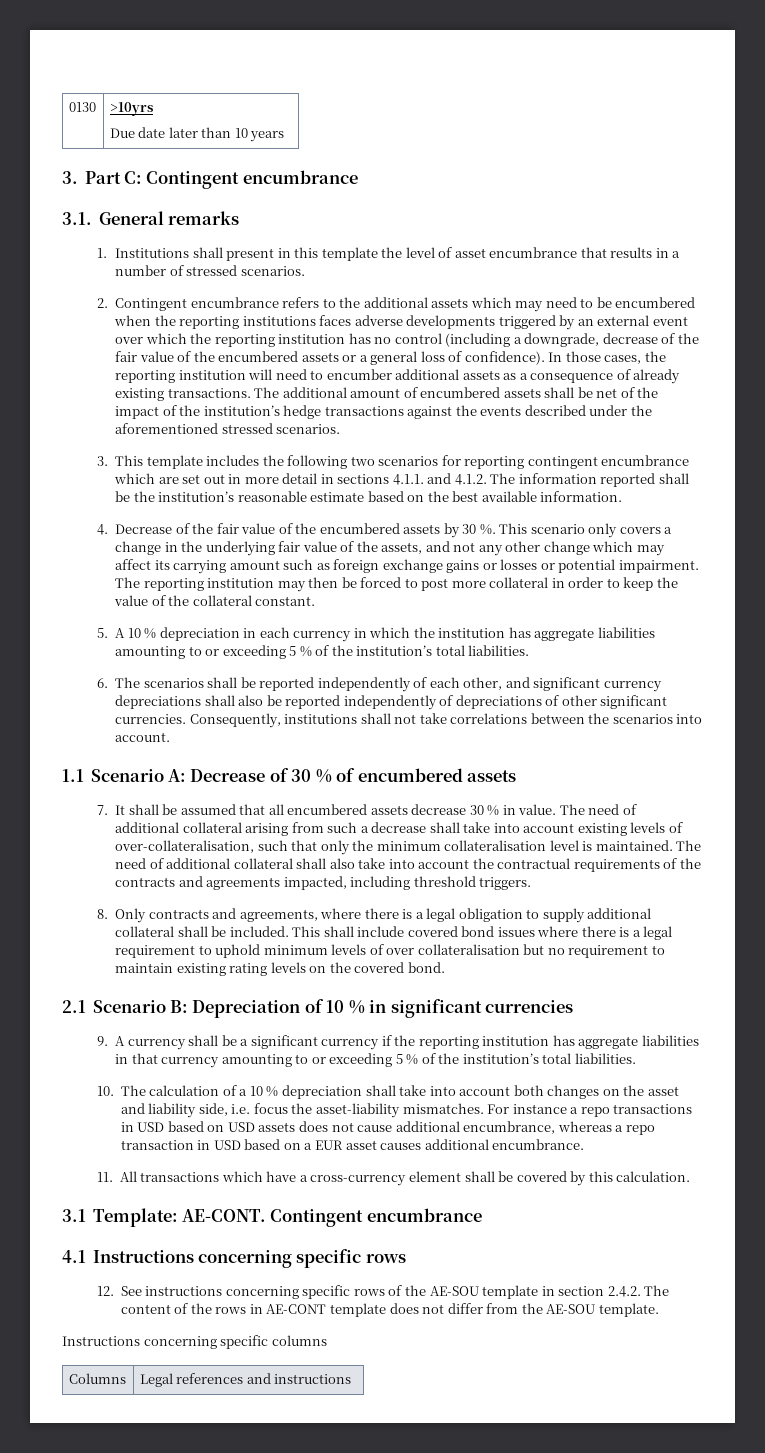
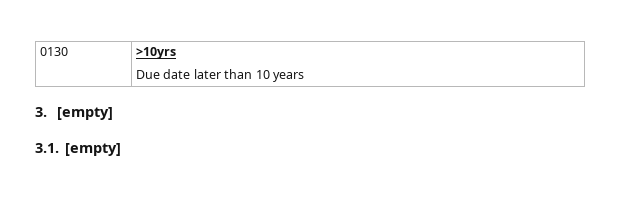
[84,170,358,189] [62,211,239,225] [97,247,681,261] [115,265,305,276] [97,297,696,312] [114,315,688,330] [115,333,699,347] [115,351,666,365] [115,369,681,384] [115,387,659,401] [115,405,652,419] [115,423,341,434] [97,455,690,469] [114,473,689,487] [115,491,623,502] [97,523,673,538] [115,541,665,556] [115,559,699,574] [115,577,678,592] [114,595,316,606] [97,627,655,642] [115,645,530,659] [97,677,662,692] [115,695,668,710] [115,713,703,728] [115,732,171,742] [62,768,517,783] [97,804,637,816] [115,822,683,836] [115,840,702,855] [115,858,701,872] [115,876,532,890] [97,908,652,923] [115,926,673,940] [115,944,665,958] [115,962,445,976] [62,999,574,1018] [97,1035,699,1050] [115,1053,636,1068] [97,1085,679,1099] [120,1103,693,1118] [120,1121,655,1135] [120,1139,585,1150] [97,1171,691,1186] [62,1208,482,1227] [62,1249,406,1268] [97,1285,670,1299] [120,1303,659,1317] [62,1335,327,1349] [68,1373,126,1384] [139,1373,352,1387] Part C: Contingent encumbrance // 3.1. General remarks // 1. Institutions shall present in this template the level of asset encumbrance that results in a number of stressed scenarios. // 2. Contingent encumbrance refers to the additional assets which may need to be encumbered when the reporting institutions faces adverse developments triggered by an external event over which the reporting institution has no control (including a downgrade, decrease of the fair value of the encumbered assets or a general loss of confidence). In those cases, the reporting institution will need to encumber additional assets as a consequence of already existing transactions. The additional amount of encumbered assets shall be net of the impact of the institution’s hedge transactions against the events described under the aforementioned stressed scenarios. // 3. This template includes the following two scenarios for reporting contingent encumbrance which are set out in more detail in sections 4.1.1. and 4.1.2. The information reported shall be the institution’s reasonable estimate based on the best available information. // 4. Decrease of the fair value of the encumbered assets by 30 %. This scenario only covers a change in the underlying fair value of the assets, and not any other change which may affect its carrying amount such as foreign exchange gains or losses or potential impairment. The reporting institution may then be forced to post more collateral in order to keep the value of the collateral constant. // 5. A 10 % depreciation in each currency in which the institution has aggregate liabilities amounting to or exceeding 5 % of the institution’s total liabilities. // 6. The scenarios shall be reported independently of each other, and significant currency depreciations shall also be reported independently of depreciations of other significant currencies. Consequently, institutions shall not take correlations between the scenarios into account. // 1.1 Scenario A: Decrease of 30 % of encumbered assets // 7. It shall be assumed that all encumbered assets decrease 30 % in value. The need of additional collateral arising from such a decrease shall take into account existing levels of over-collateralisation, such that only the minimum collateralisation level is maintained. The need of additional collateral shall also take into account the contractual requirements of the contracts and agreements impacted, including threshold triggers. // 8. Only contracts and agreements, where there is a legal obligation to supply additional collateral shall be included. This shall include covered bond issues where there is a legal requirement to uphold minimum levels of over collateralisation but no requirement to maintain existing rating levels on the covered bond. // 2.1 Scenario B: Depreciation of 10 % in significant currencies // 9. A currency shall be a significant currency if the reporting institution has aggregate liabilities in that currency amounting to or exceeding 5 % of the institution’s total liabilities. // 10. The calculation of a 10 % depreciation shall take into account both changes on the asset and liability side, i.e. focus the asset-liability mismatches. For instance a repo transactions in USD based on USD assets does not cause additional encumbrance, whereas a repo transaction in USD based on a EUR asset causes additional encumbrance. // 11. All transactions which have a cross-currency element shall be covered by this calculation. // 3.1 Template: AE-CONT. Contingent encumbrance // 4.1 Instructions concerning specific rows // 12. See instructions concerning specific rows of the AE-SOU template in section 2.4.2. The content of the rows in AE-CONT template does not differ from the AE-SOU template. // Instructions concerning specific columns // Columns | Legal references and instructions -> [57,107,114,120] [35,143,122,156] [empty] // 3.1. [empty]

